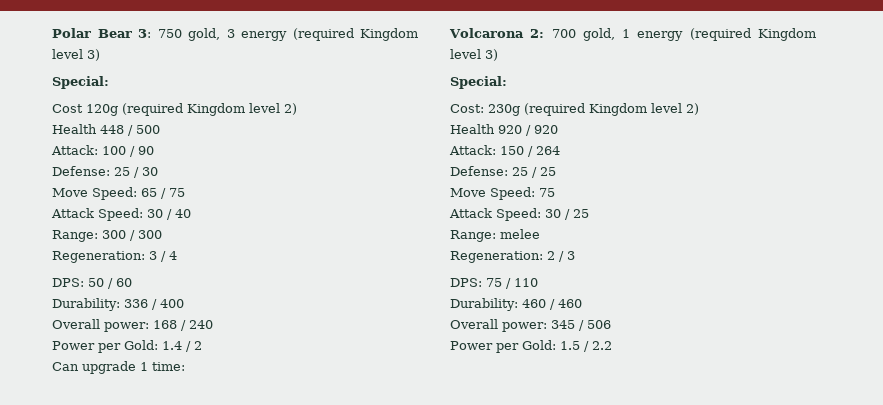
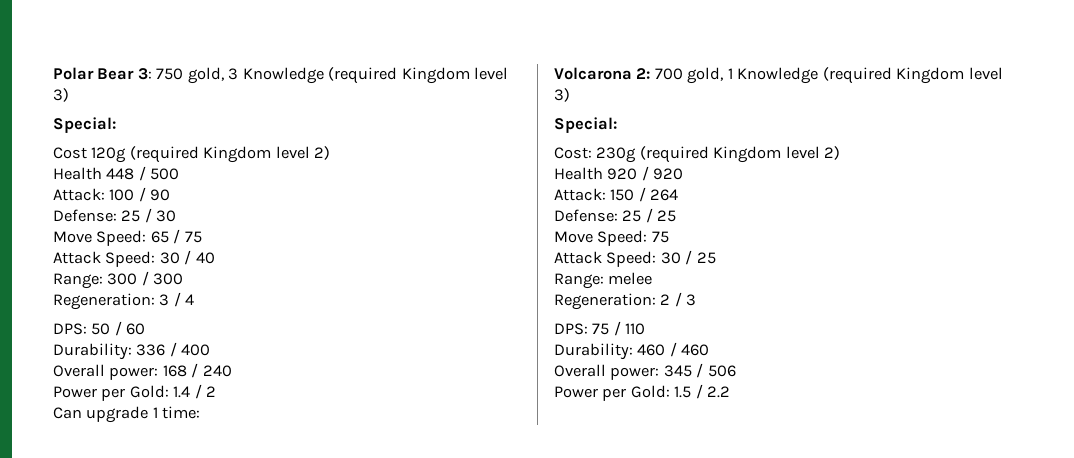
[241,31,287,41] energy -> [242,67,324,84] Knowledge
[637,31,684,41] energy -> [737,67,819,84] Knowledge

